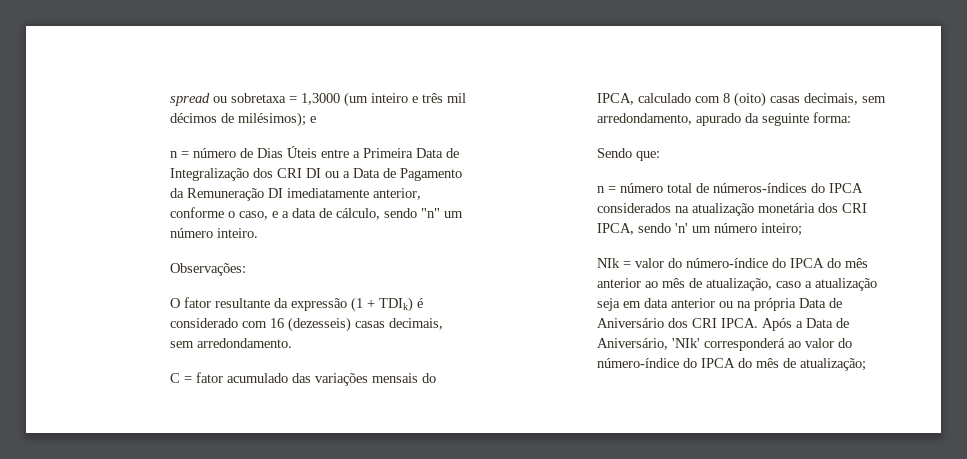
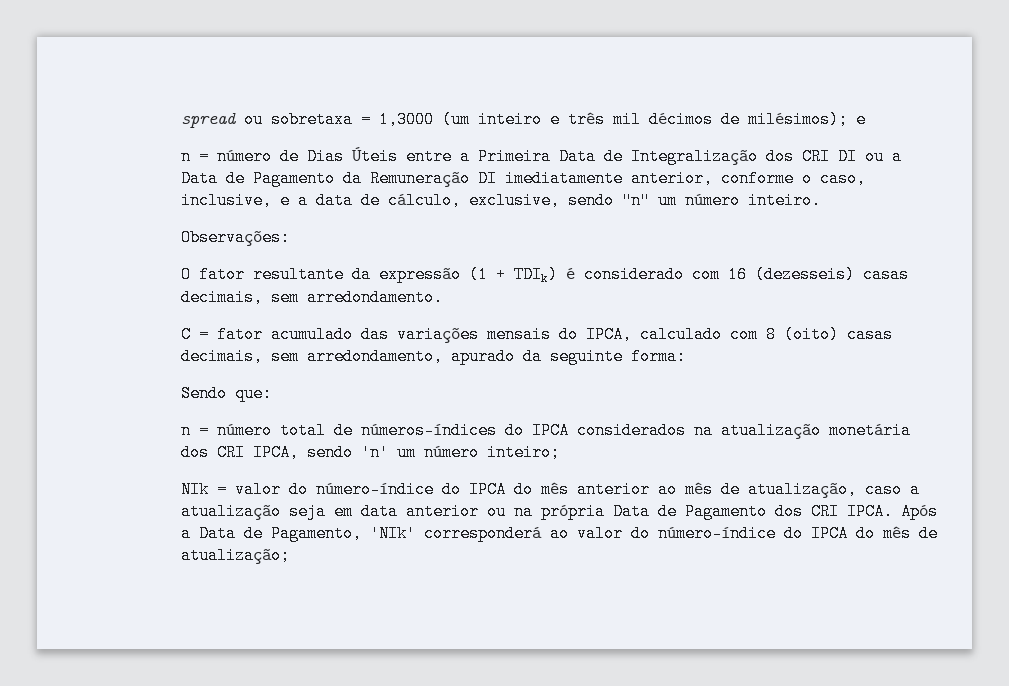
(268, 215) none -> [181,192,273,209] inclusive,
(380, 214) none -> [469,192,561,209] exclusive,
[596,318,664,328] Aniversário -> [685,503,768,520] Pagamento
[596,338,668,350] Aniversário, -> [271,525,363,542] Pagamento,

